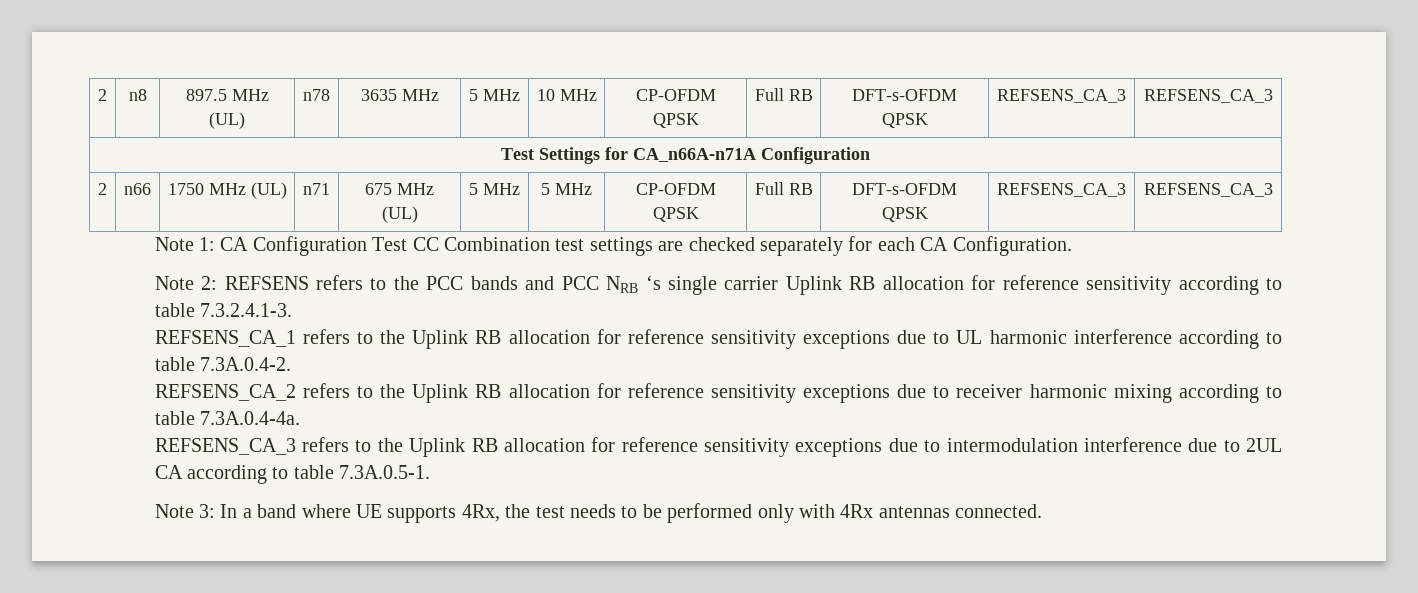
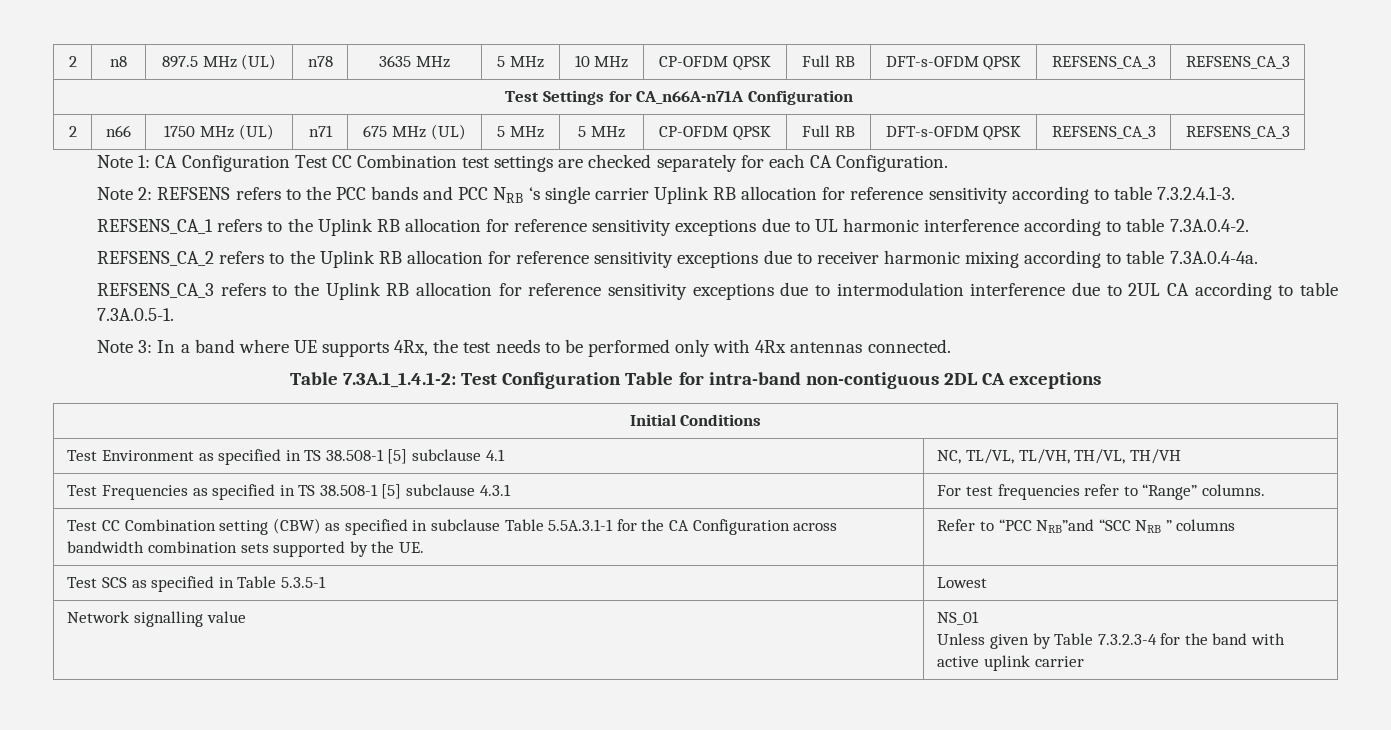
(1043, 511) none -> [289,372,1102,389] [629,414,762,426] [67,449,505,465] [937,449,1181,464] [67,484,511,500] [937,484,1265,500] [67,518,838,535] [67,541,424,557] [937,519,1236,533] [67,576,326,592] [937,577,988,588] [67,611,246,627] [937,611,980,625] [937,633,1286,649] [937,655,1084,671] // Table 7.3A.1_1.4.1-2: Test Configuration Table for intra-band non-contiguous 2DL CA exceptions // Initial Conditions // Test Environment as specified in TS 38.508-1 [5] subclause 4.1 | NC, TL/VL, TL/VH, TH/VL, TH/VH // Test Frequencies as specified in TS 38.508-1 [5] subclause 4.3.1 | For test frequencies refer to “Range” columns. // Test CC Combination setting (CBW) as specified in subclause Table 5.5A.3.1-1 for the CA Configuration across bandwidth combination sets supported by the UE. | Refer to “PCC NRB”and “SCC NRB ” columns // Test SCS as specified in Table 5.3.5-1 | Lowest // Network signalling value | NS_01 // Unless given by Table 7.3.2.3-4 for the band with active uplink carrier

